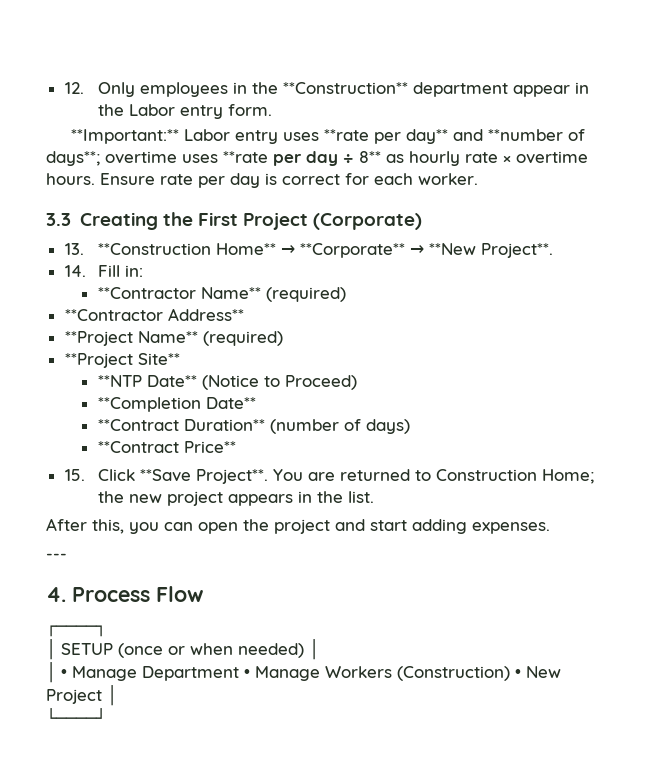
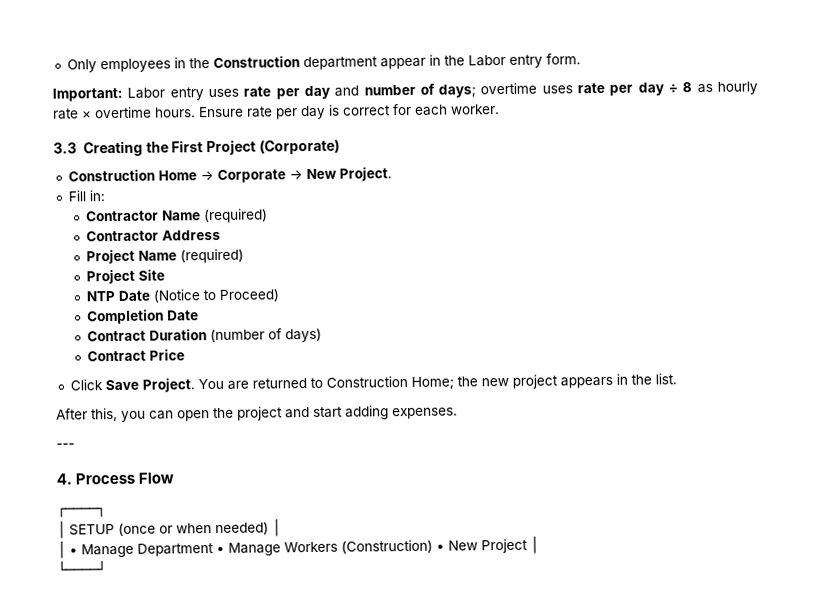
[64,82,84,94] 12. -> (66, 66) none
[282,82,408,94] **Construction** -> [212,56,300,68] Construction
[70,129,179,144] **Important:** -> [52,87,123,102] Important:
[323,129,585,144] [46,151,100,166] **rate per day** and **number of days**; -> [243,83,477,100] rate per day and number of days;
[223,151,268,163] **rate -> [577,82,606,94] rate
[359,151,381,163] 8** -> [682,82,693,93] 8
[64,243,553,258] [64,265,86,277] 13. **Construction Home** → **Corporate** → **New Project**. // 14. -> [67,167,392,183] Construction Home → Corporate → New Project. //
[97,287,346,302] [64,308,244,321] [64,331,283,346] [64,353,180,368] [97,375,197,387] **Contractor Name** (required) // **Contractor Address** // **Project Name** (required) // **Project Site** // **NTP Date** -> [86,208,269,224] [86,229,222,242] [86,248,245,265] [86,269,166,285] [86,290,151,302] Contractor Name (required) // Contractor Address // Project Name (required) // Project Site // NTP Date
[97,397,256,412] [97,419,265,431] **Completion Date** // **Contract Duration** -> [87,309,200,325] [87,329,208,342] Completion Date // Contract Duration
[97,441,236,453] [64,469,268,484] **Contract Price** // 15. Click **Save Project**. -> [87,349,186,362] [69,378,195,393] Contract Price // Click Save Project.

